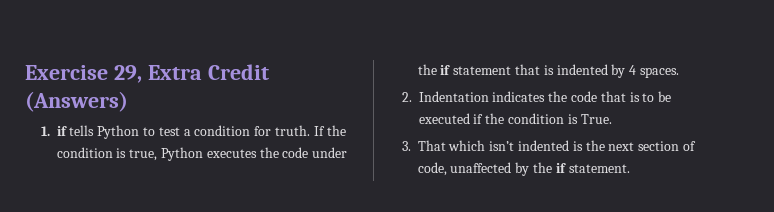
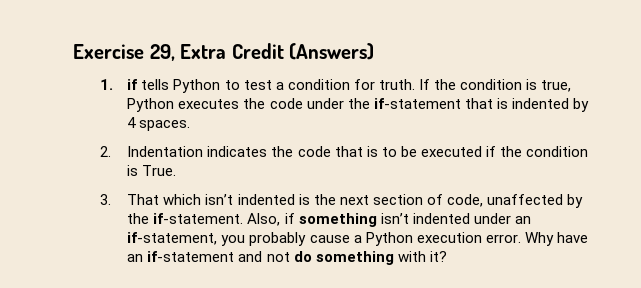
[440,65,512,75] if statement -> [373,98,461,109] if-statement
[555,163,630,173] if statement. -> [153,213,531,227] [127,232,588,246] [127,251,447,265] if-statement. Also, if something isn’t indented under an if-statement, you probably cause a Python execution error. Why have an if-statement and not do something with it?

